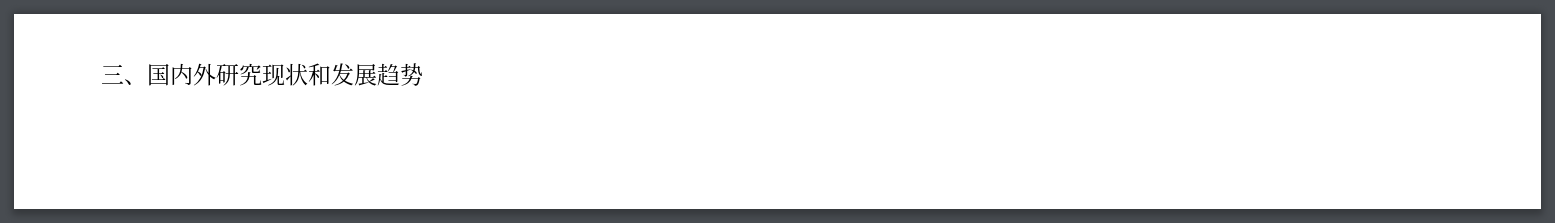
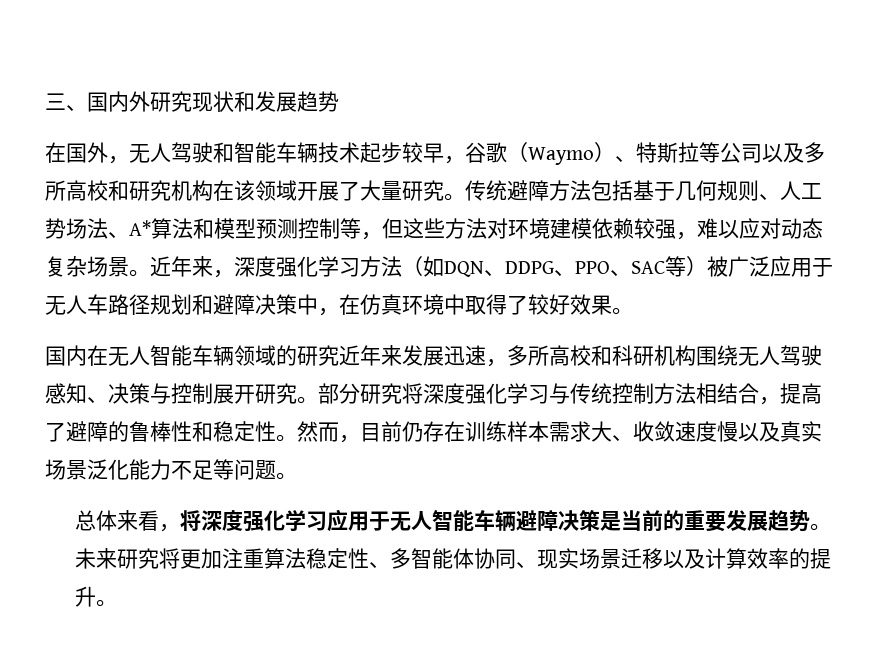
(423, 74) none -> [45,142,825,165] [45,180,822,201] [45,218,823,240] [45,256,833,278] [45,294,633,316] [45,345,822,367] [45,383,822,405] [45,421,822,443] [45,459,297,480] [75,509,832,532] [75,548,832,569] [75,586,118,607] // 在国外，无人驾驶和智能车辆技术起步较早，谷歌（Waymo）、特斯拉等公司以及多所高校和研究机构在该领域开展了大量研究。传统避障方法包括基于几何规则、人工势场法、A*算法和模型预测控制等，但这些方法对环境建模依赖较强，难以应对动态复杂场景。近年来，深度强化学习方法（如DQN、DDPG、PPO、SAC等）被广泛应用于无人车路径规划和避障决策中，在仿真环境中取得了较好效果。 // 国内在无人智能车辆领域的研究近年来发展迅速，多所高校和科研机构围绕无人驾驶感知、决策与控制展开研究。部分研究将深度强化学习与传统控制方法相结合，提高了避障的鲁棒性和稳定性。然而，目前仍存在训练样本需求大、收敛速度慢以及真实场景泛化能力不足等问题。 // 总体来看，将深度强化学习应用于无人智能车辆避障决策是当前的重要发展趋势。未来研究将更加注重算法稳定性、多智能体协同、现实场景迁移以及计算效率的提升。

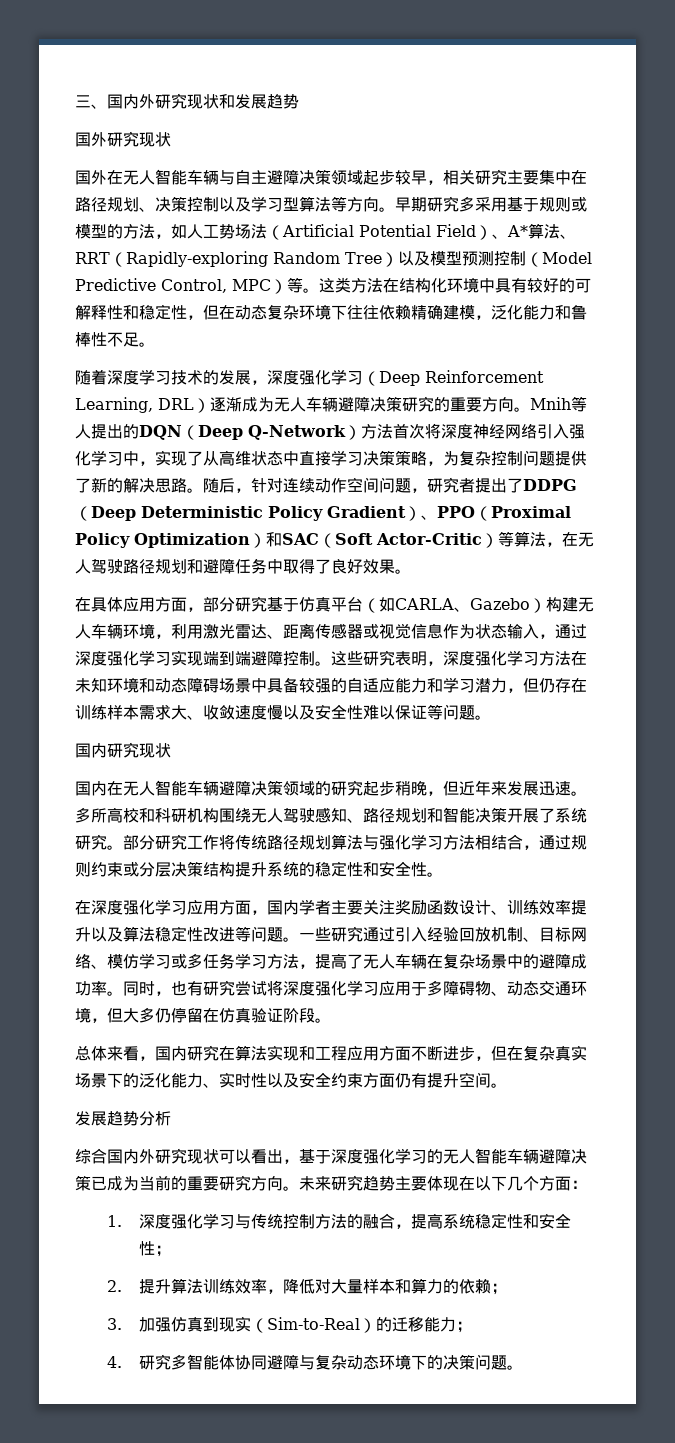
[45,142,825,165] [45,180,822,201] [45,218,823,240] [45,256,213,277] 在国外，无人驾驶和智能车辆技术起步较早，谷歌（Waymo）、特斯拉等公司以及多所高校和研究机构在该领域开展了大量研究。传统避障方法包括基于几何规则、人工势场法、A*算法和模型预测控制等，但这些方法对环境建模依赖较强，难以应对动态复杂场景。近年来 -> [75,131,171,147] [75,169,587,185] [75,196,587,212] [75,223,576,240] [75,251,592,267] [75,277,591,294] [75,304,587,320] [75,332,155,347] [75,369,544,386] [75,396,587,413] [75,423,585,440] [75,450,587,466] [75,477,577,493] [75,506,571,521] [75,531,594,548] [75,558,411,574] [75,596,594,613] [75,623,587,639] [75,650,427,666] 国外研究现状 // 国外在无人智能车辆与自主避障决策领域起步较早，相关研究主要集中在路径规划、决策控制以及学习型算法等方向。早期研究多采用基于规则或模型的方法，如人工势场法（Artificial Potential Field）、A*算法、RRT（Rapidly-exploring Random Tree）以及模型预测控制（Model Predictive Control, MPC）等。这类方法在结构化环境中具有较好的可解释性和稳定性，但在动态复杂环境下往往依赖精确建模，泛化能力和鲁棒性不足。 // 随着深度学习技术的发展，深度强化学习（Deep Reinforcement Learning, DRL）逐渐成为无人车辆避障决策研究的重要方向。Mnih等人提出的DQN（Deep Q-Network）方法首次将深度神经网络引入强化学习中，实现了从高维状态中直接学习决策策略，为复杂控制问题提供了新的解决思路。随后，针对连续动作空间问题，研究者提出了DDPG（Deep Deterministic Policy Gradient）、PPO（Proximal Policy Optimization）和SAC（Soft Actor-Critic）等算法，在无人驾驶路径规划和避障任务中取得了良好效果。 // 在具体应用方面，部分研究基于仿真平台（如CARLA、Gazebo）构建无人车辆环境，利用激光雷达、距离传感器或视觉信息作为状态输入，通过深度强化学习实现端到端避障控制。这些研究表明
[402,256,833,277] [45,294,633,316] （如DQN、DDPG、PPO、SAC等）被广泛应用于无人车路径规划和避障决策中，在仿真环境中取得了较好效果。 -> [571,651,587,666] [75,677,587,693] [75,704,491,720] [75,742,171,758] 在未知环境和动态障碍场景中具备较强的自适应能力和学习潜力，但仍存在训练样本需求大、收敛速度慢以及安全性难以保证等问题。 // 国内研究现状
(234, 355) none -> [219,780,283,796] 避障决策
(339, 355) none -> [363,780,459,796] 起步稍晚，但
[486,359,507,367] ， -> [571,791,587,796] 。
[108,383,423,404] 决策与控制展开研究。部分研究将 -> [363,807,587,823] [75,834,587,850] [75,861,443,877] [75,899,587,915] [75,926,587,942] [75,953,587,969] [75,980,587,996] [75,1007,331,1023] [75,1045,587,1061] [75,1072,507,1088] [75,1111,171,1126] [75,1148,587,1164] [75,1175,587,1191] [106,1215,122,1227] 路径规划和智能决策开展了系统研究。部分研究工作将传统路径规划算法与强化学习方法相结合，通过规则约束或分层决策结构提升系统的稳定性和安全性。 // 在深度强化学习应用方面，国内学者主要关注奖励函数设计、训练效率提升以及算法稳定性改进等问题。一些研究通过引入经验回放机制、目标网络、模仿学习或多任务学习方法，提高了无人车辆在复杂场景中的避障成功率。同时，也有研究尝试将深度强化学习应用于多障碍物、动态交通环境，但大多仍停留在仿真验证阶段。 // 总体来看，国内研究在算法实现和工程应用方面不断进步，但在复杂真实场景下的泛化能力、实时性以及安全约束方面仍有提升空间。 // 发展趋势分析 // 综合国内外研究现状可以看出，基于深度强化学习的无人智能车辆避障决策已成为当前的重要研究方向。未来研究趋势主要体现在以下几个方面： // 1.
[696,383,738,404] 相结 -> [346,1214,379,1229] 的融
[45,421,822,443] [45,459,297,480] [75,509,832,532] [75,548,832,569] [75,586,97,607] 了避障的鲁棒性和稳定性。然而，目前仍存在训练样本需求大、收敛速度慢以及真实场景泛化能力不足等问题。 // 总体来看，将深度强化学习应用于无人智能车辆避障决策是当前的重要发展趋势。未来研究将更加注重算法稳定性、多智能体协同、现实场景迁移以及计算效率的提升 -> [442,1213,571,1229] [138,1241,171,1257] [106,1278,507,1295] [106,1316,472,1333] [106,1354,507,1370] 系统稳定性和安全性； // 2.提升算法训练效率，降低对大量样本和算力的依赖； // 3.加强仿真到现实（Sim-to-Real）的迁移能力； // 4.研究多智能体协同避障与复杂动态环境下的决策问题

